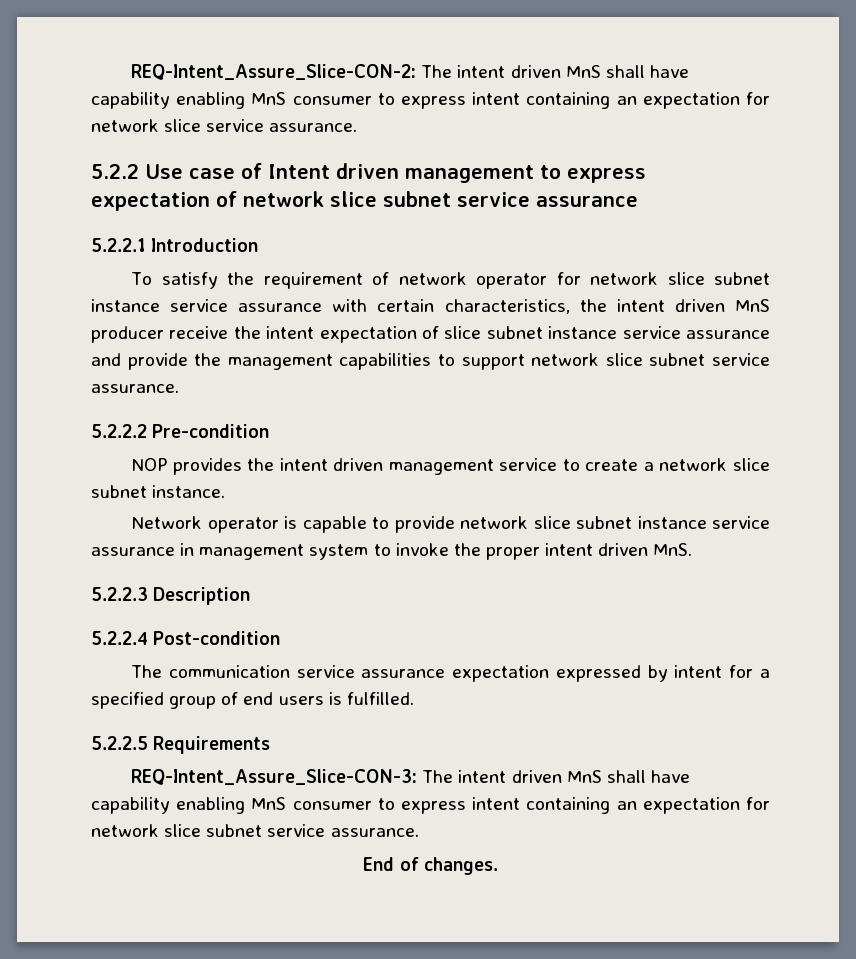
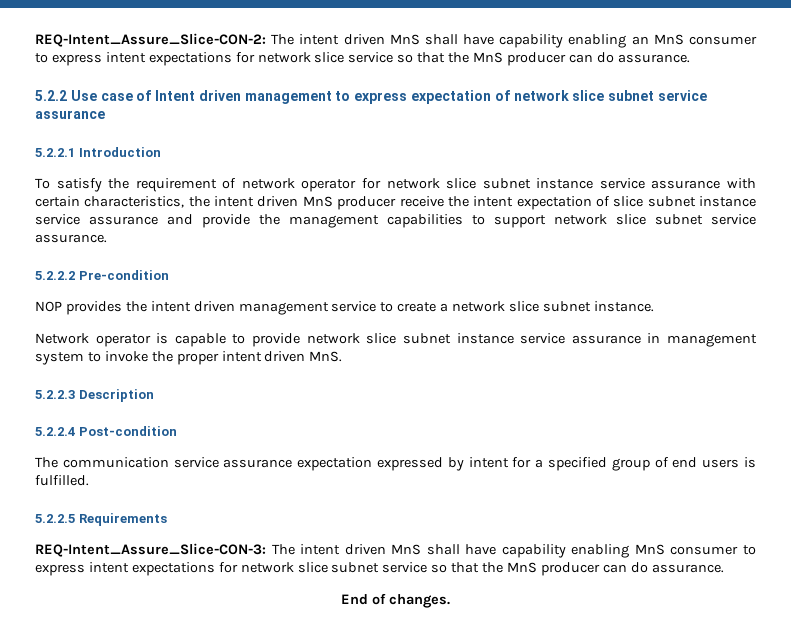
[251,92,740,109] MnS consumer to express intent containing an expectation -> [631,34,757,45] [35,52,232,66] an MnS consumer to express intent expectations
(265, 125) none -> [397,52,614,66] so that the MnS producer can do
[526,797,740,814] containing an expectation -> [131,562,215,576] expectations
(326, 830) none -> [431,562,648,576] so that the MnS producer can do

